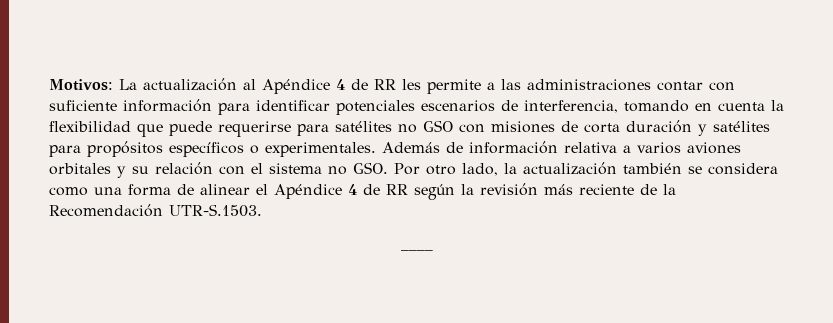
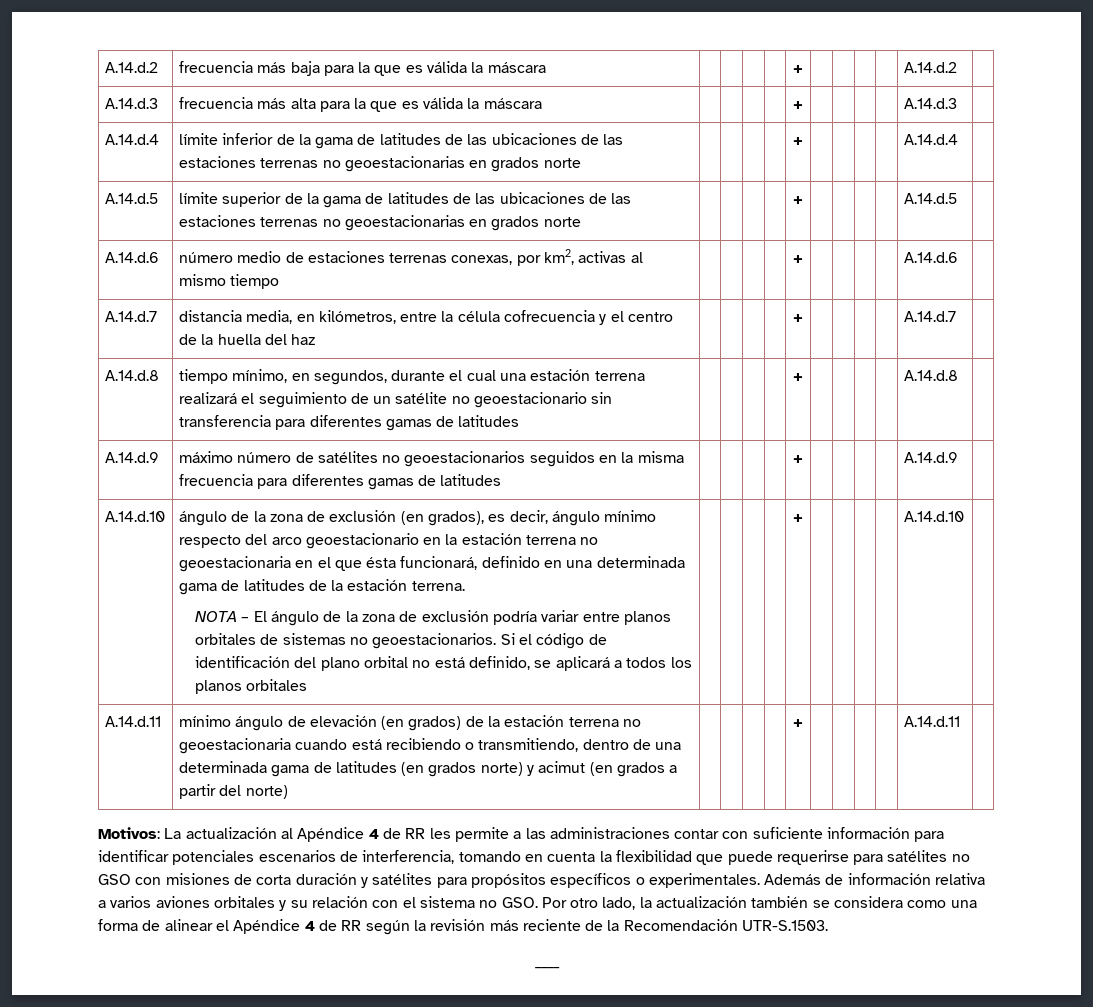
(49, 85) none -> [104,62,158,73] [178,61,546,76] [793,65,803,73] [903,62,957,73] [104,98,158,109] [178,97,542,112] [793,101,803,109] [903,98,957,109] [104,134,159,145] [178,133,624,149] [178,156,581,172] [793,137,803,145] [903,134,958,145] [104,193,158,204] [178,192,632,208] [178,215,581,231] [793,196,803,204] [903,193,957,204] [104,252,159,263] [178,249,643,266] [178,274,280,289] [793,255,803,263] [903,252,958,263] [104,311,157,322] [178,310,674,325] [178,334,316,345] [793,314,803,322] [903,311,956,322] [104,370,159,381] [178,369,645,385] [178,392,613,408] [178,415,520,431] [793,373,803,381] [903,370,958,381] [104,452,159,463] [178,451,684,467] [178,474,502,490] [793,455,803,463] [903,452,958,463] [104,511,165,522] [178,510,657,526] [178,533,599,549] [178,556,685,572] [178,579,465,595] [194,610,671,626] [194,633,607,649] [194,656,692,671] [194,679,308,694] [793,514,803,522] [903,511,964,522] [104,716,161,727] [178,715,642,731] [178,738,682,754] [178,761,678,777] [178,784,288,799] [793,719,803,727] [903,716,960,727] A.14.d.2 | frecuencia más baja para la que es válida la máscara | | | | | + | | | | | A.14.d.2 | // A.14.d.3 | frecuencia más alta para la que es válida la máscara | | | | | + | | | | | A.14.d.3 | // A.14.d.4 | límite inferior de la gama de latitudes de las ubicaciones de las estaciones terrenas no geoestacionarias en grados norte | | | | | + | | | | | A.14.d.4 | // A.14.d.5 | límite superior de la gama de latitudes de las ubicaciones de las estaciones terrenas no geoestacionarias en grados norte | | | | | + | | | | | A.14.d.5 | // A.14.d.6 | número medio de estaciones terrenas conexas, por km2, activas al mismo tiempo | | | | | + | | | | | A.14.d.6 | // A.14.d.7 | distancia media, en kilómetros, entre la célula cofrecuencia y el centro de la huella del haz | | | | | + | | | | | A.14.d.7 | // A.14.d.8 | tiempo mínimo, en segundos, durante el cual una estación terrena realizará el seguimiento de un satélite no geoestacionario sin transferencia para diferentes gamas de latitudes | | | | | + | | | | | A.14.d.8 | // A.14.d.9 | máximo número de satélites no geoestacionarios seguidos en la misma frecuencia para diferentes gamas de latitudes | | | | | + | | | | | A.14.d.9 | // A.14.d.10 | ángulo de la zona de exclusión (en grados), es decir, ángulo mínimo respecto del arco geoestacionario en la estación terrena no geoestacionaria en el que ésta funcionará, definido en una determinada gama de latitudes de la estación terrena. // NOTA – El ángulo de la zona de exclusión podría variar entre planos orbitales de sistemas no geoestacionarios. Si el código de identificación del plano orbital no está definido, se aplicará a todos los planos orbitales | | | | | + | | | | | A.14.d.10 | // A.14.d.11 | mínimo ángulo de elevación (en grados) de la estación terrena no geoestacionaria cuando está recibiendo o transmitiendo, dentro de una determinada gama de latitudes (en grados norte) y acimut (en grados a partir del norte) | | | | | + | | | | | A.14.d.11 | //

